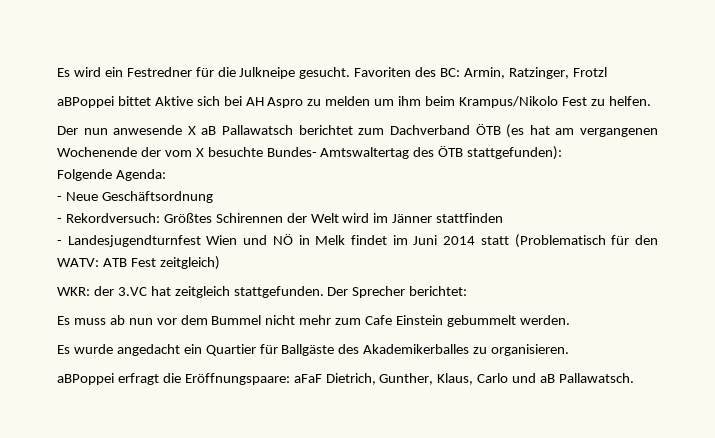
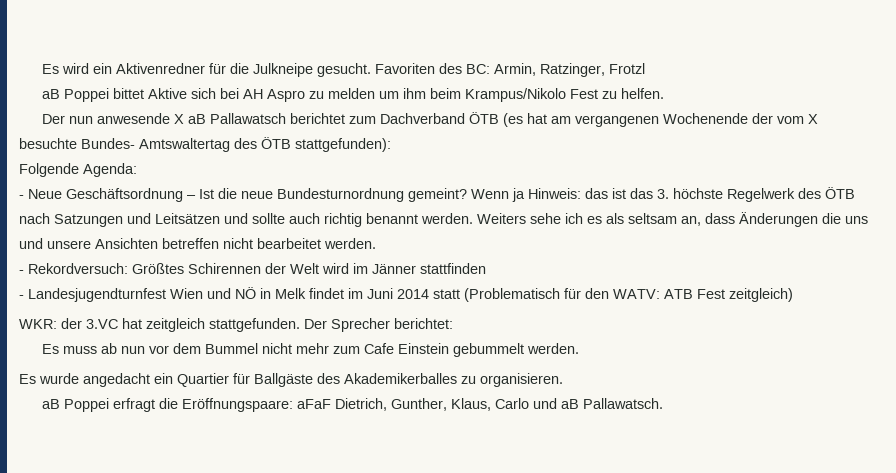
[126,67,192,77] Festredner -> [115,63,205,74] Aktivenredner
[57,96,114,108] aBPoppei -> [41,88,109,102] aB Poppei
(213, 197) none -> [187,187,855,202] [19,212,868,227] [19,238,376,249] – Ist die neue Bundesturnordnung gemeint? Wenn ja Hinweis: das ist das 3. höchste Regelwerk des ÖTB nach Satzungen und Leitsätzen und sollte auch richtig benannt werden. Weiters sehe ich es als seltsam an, dass Änderungen die uns und unsere Ansichten betreffen nicht bearbeitet werden.
[57,373,114,385] aBPoppei -> [41,398,109,412] aB Poppei

